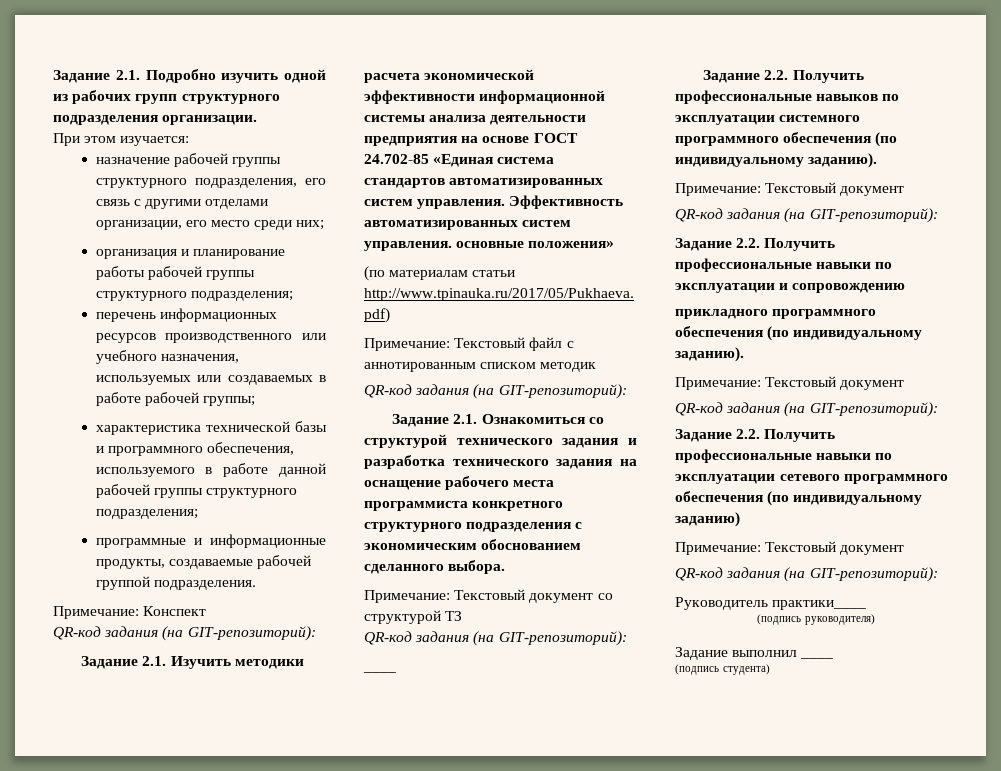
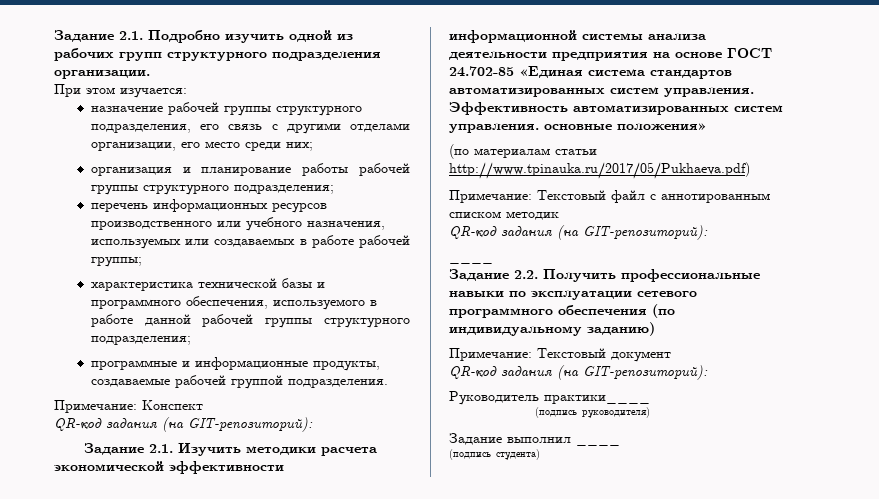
[392,414,604,427] [364,434,637,448] [364,455,637,469] [364,476,555,490] [364,501,564,511] [364,522,583,532] [364,539,582,550] [364,560,506,574] [364,589,613,603] [364,610,463,624] [364,631,627,646] [363,671,396,673] [703,70,864,83] [675,90,900,104] [675,115,861,125] [675,132,898,147] [675,153,878,168] [675,182,905,196] [675,208,938,223] [675,238,836,251] [675,258,893,272] [675,283,906,293] [675,309,877,319] [675,326,923,341] [675,347,744,362] [675,376,905,390] [675,402,938,417] Задание 2.1. Ознакомиться со структурой технического задания и разработка технического задания на оснащение рабочего места программиста конкретного структурного подразделения с экономическим обоснованием сделанного выбора. // Примечание: Текстовый документ со структурой ТЗ // QR-код задания (на GIT-репозиторий): // ____ // Задание 2.2. Получить профессиональные навыков по эксплуатации системного программного обеспечения (по индивидуальному заданию). // Примечание: Текстовый документ // QR-код задания (на GIT-репозиторий): // Задание 2.2. Получить профессиональные навыки по эксплуатации и сопровождению // прикладного программного обеспечения (по индивидуальному заданию). // Примечание: Текстовый документ // QR-код задания (на GIT-репозиторий): -> [449,261,493,264] ____

